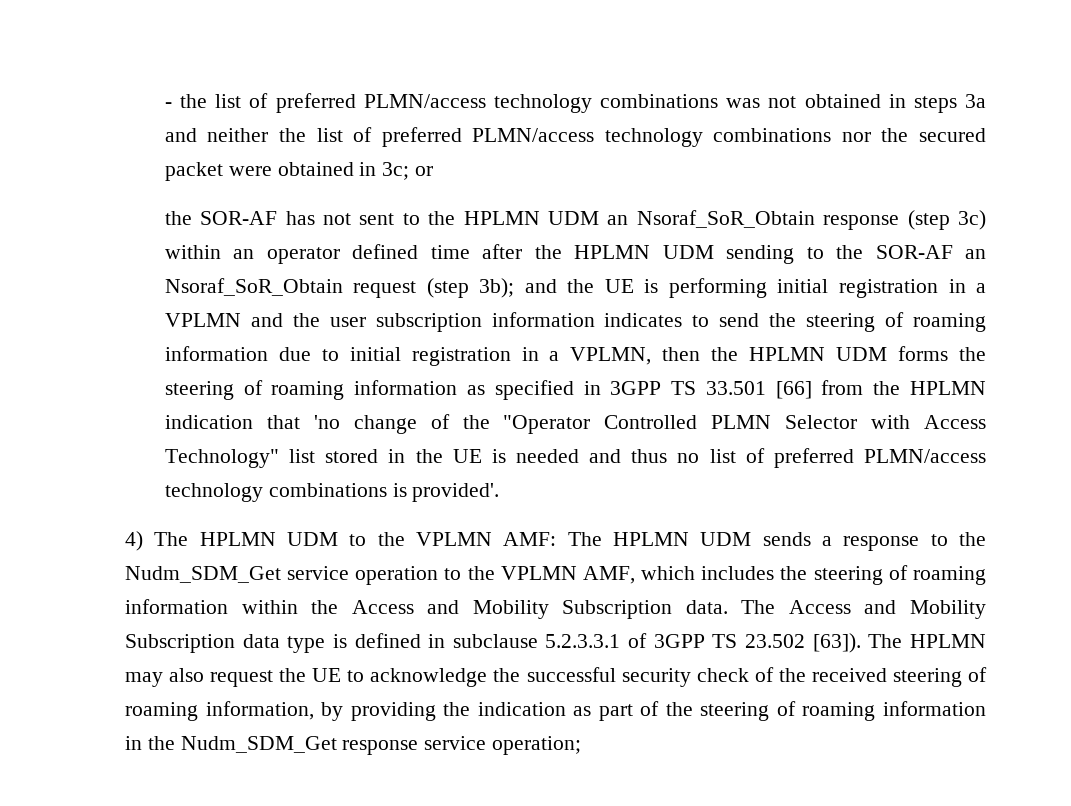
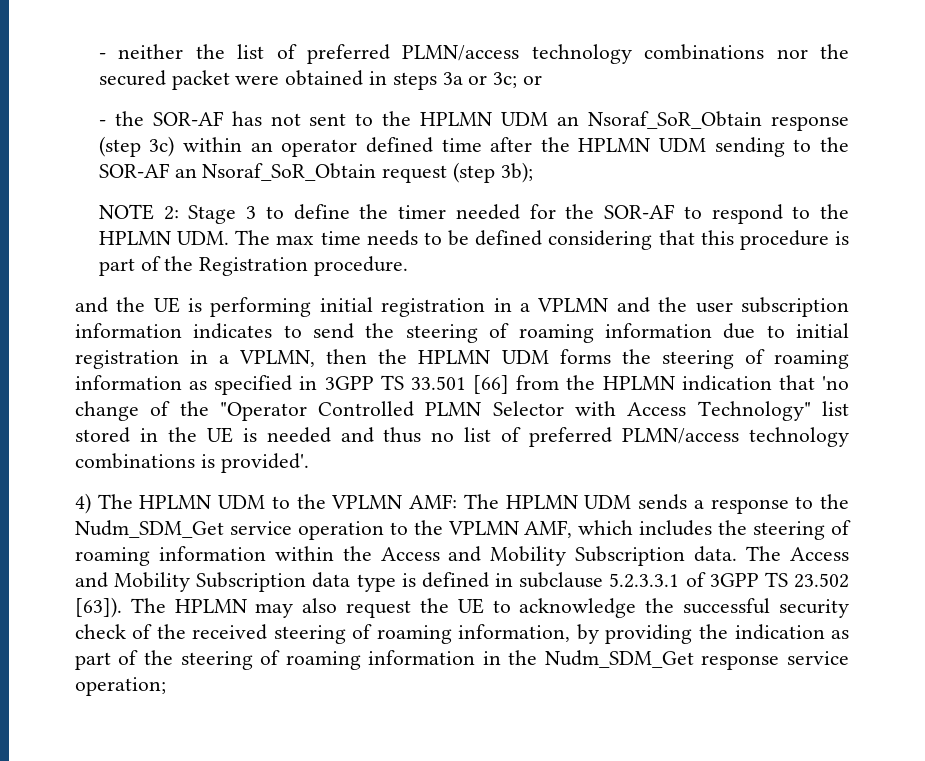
[164,93,987,113] [164,128,197,142] - the list of preferred PLMN/access technology combinations was not obtained in steps 3a and -> [98,53,106,59] -
(377, 169) none -> [392,72,488,90] steps 3a or
(433, 171) none -> [98,120,106,126] -
(515, 288) none -> [98,204,850,224] [98,230,849,250] [98,256,409,276] // NOTE 2: Stage 3 to define the timer needed for the SOR-AF to respond to the HPLMN UDM. The max time needs to be defined considering that this procedure is part of the Registration procedure. //

